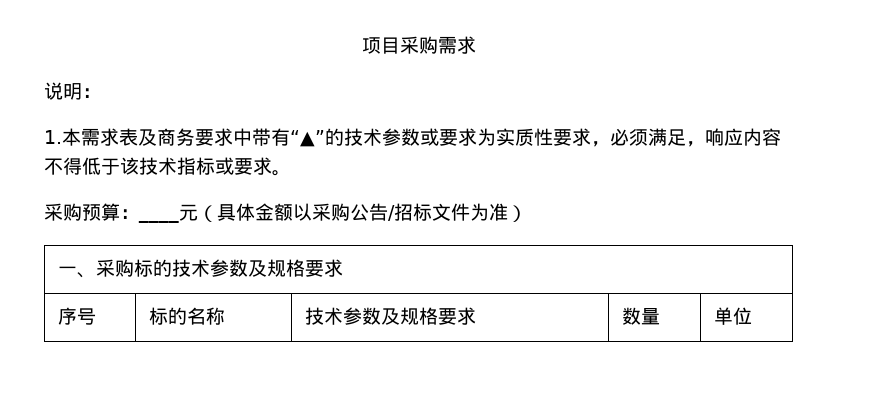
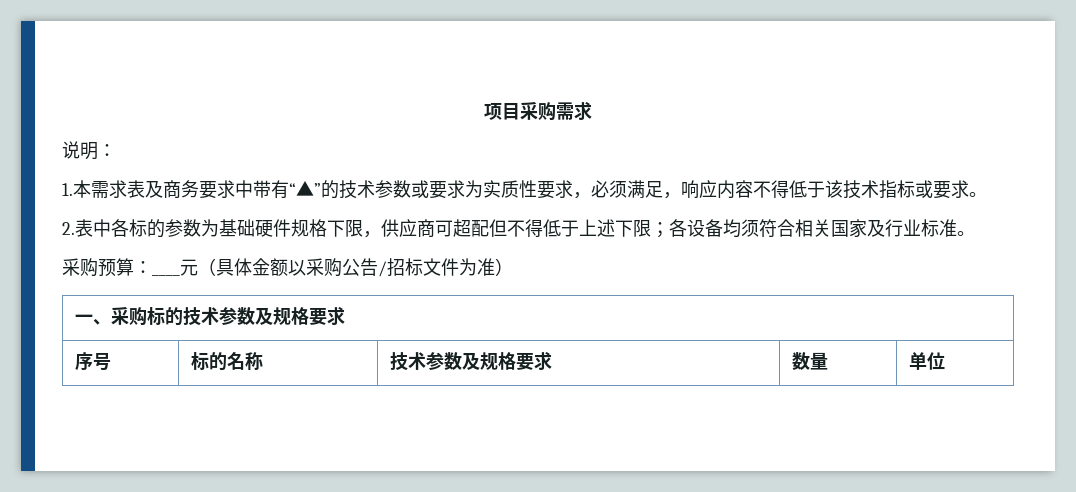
(291, 173) none -> [62,219,975,238] // 2.表中各标的参数为基础硬件规格下限，供应商可超配但不得低于上述下限；各设备均须符合相关国家及行业标准。

